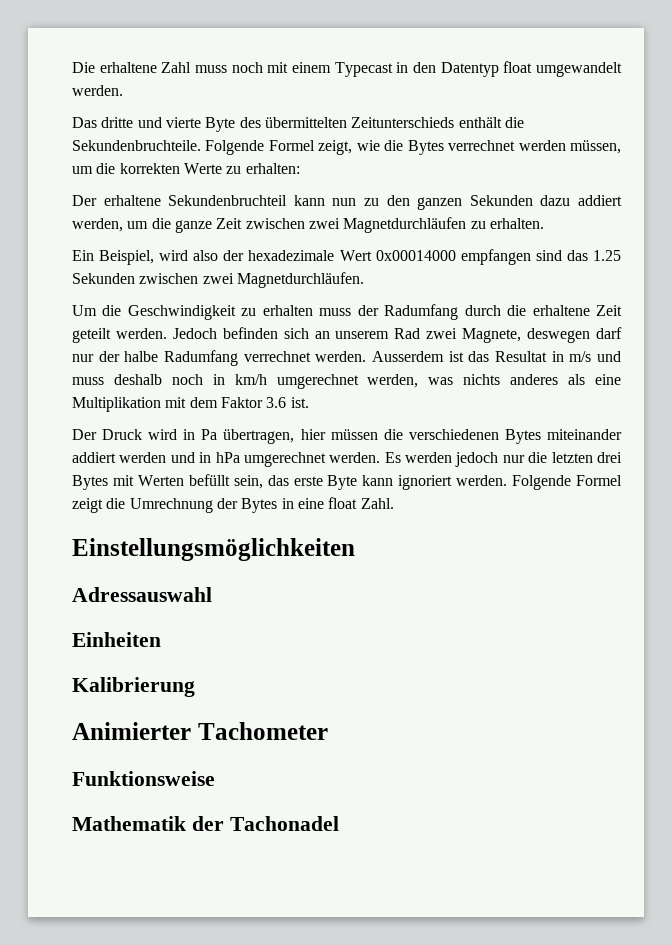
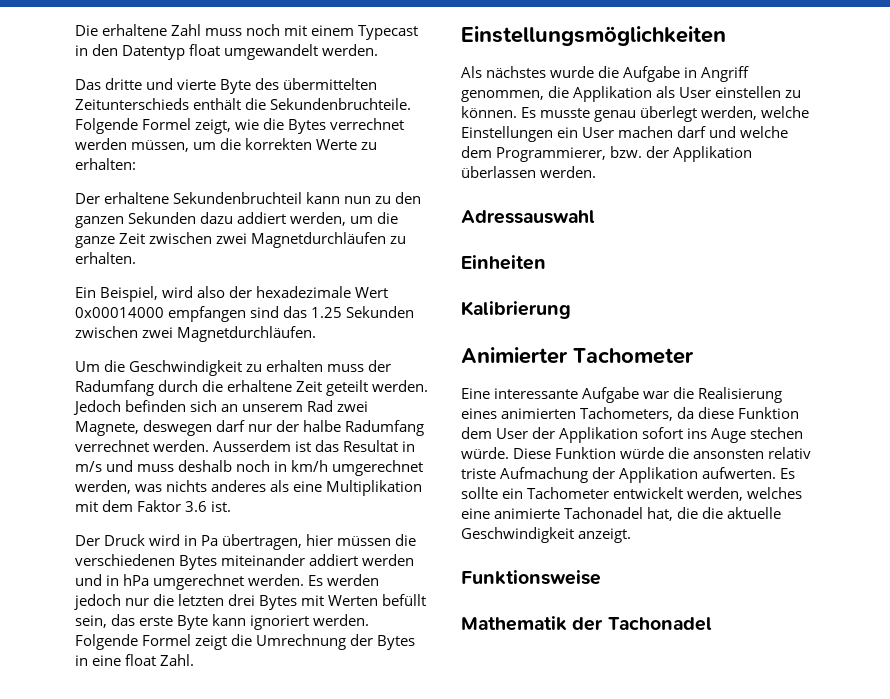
(355, 549) none -> [461,66,750,82] [461,86,802,102] [461,106,810,122] [461,126,789,142] [461,146,753,162] [461,166,597,178] // Als nächstes wurde die Aufgabe in Angriff genommen, die Applikation als User einstellen zu können. Es musste genau überlegt werden, welche Einstellungen ein User machen darf und welche dem Programmierer, bzw. der Applikation überlassen werden.
(328, 731) none -> [461,387,783,403] [461,407,800,421] [461,427,804,443] [461,447,812,459] [461,467,796,483] [461,487,803,501] [461,507,782,521] [461,527,632,543] // Eine interessante Aufgabe war die Realisierung eines animierten Tachometers, da diese Funktion dem User der Applikation sofort ins Auge stechen würde. Diese Funktion würde die ansonsten relativ triste Aufmachung der Applikation aufwerten. Es sollte ein Tachometer entwickelt werden, welches eine animierte Tachonadel hat, die die aktuelle Geschwindigkeit anzeigt.

